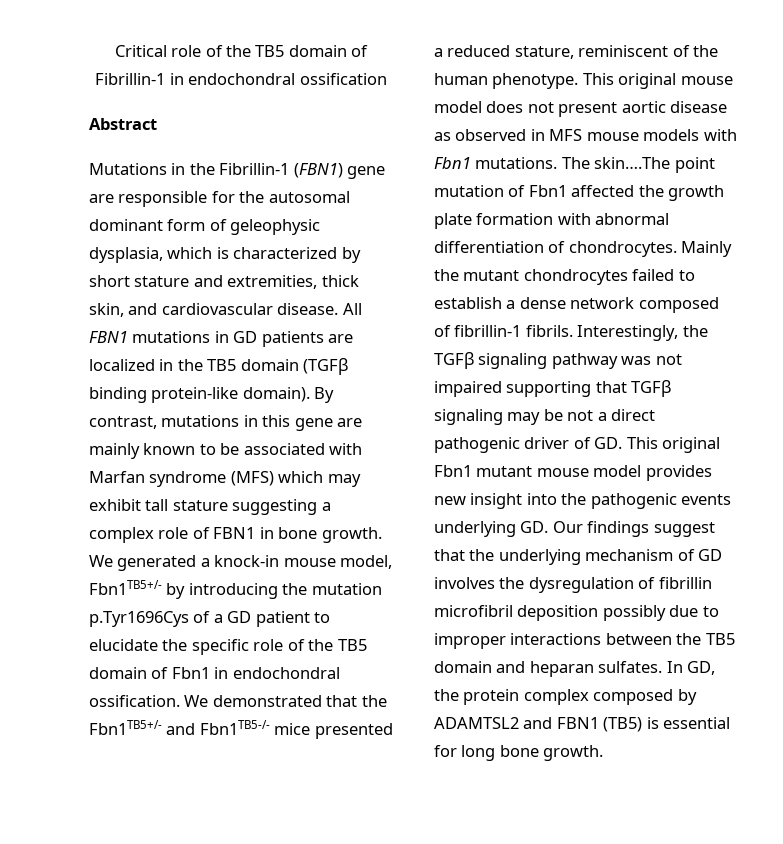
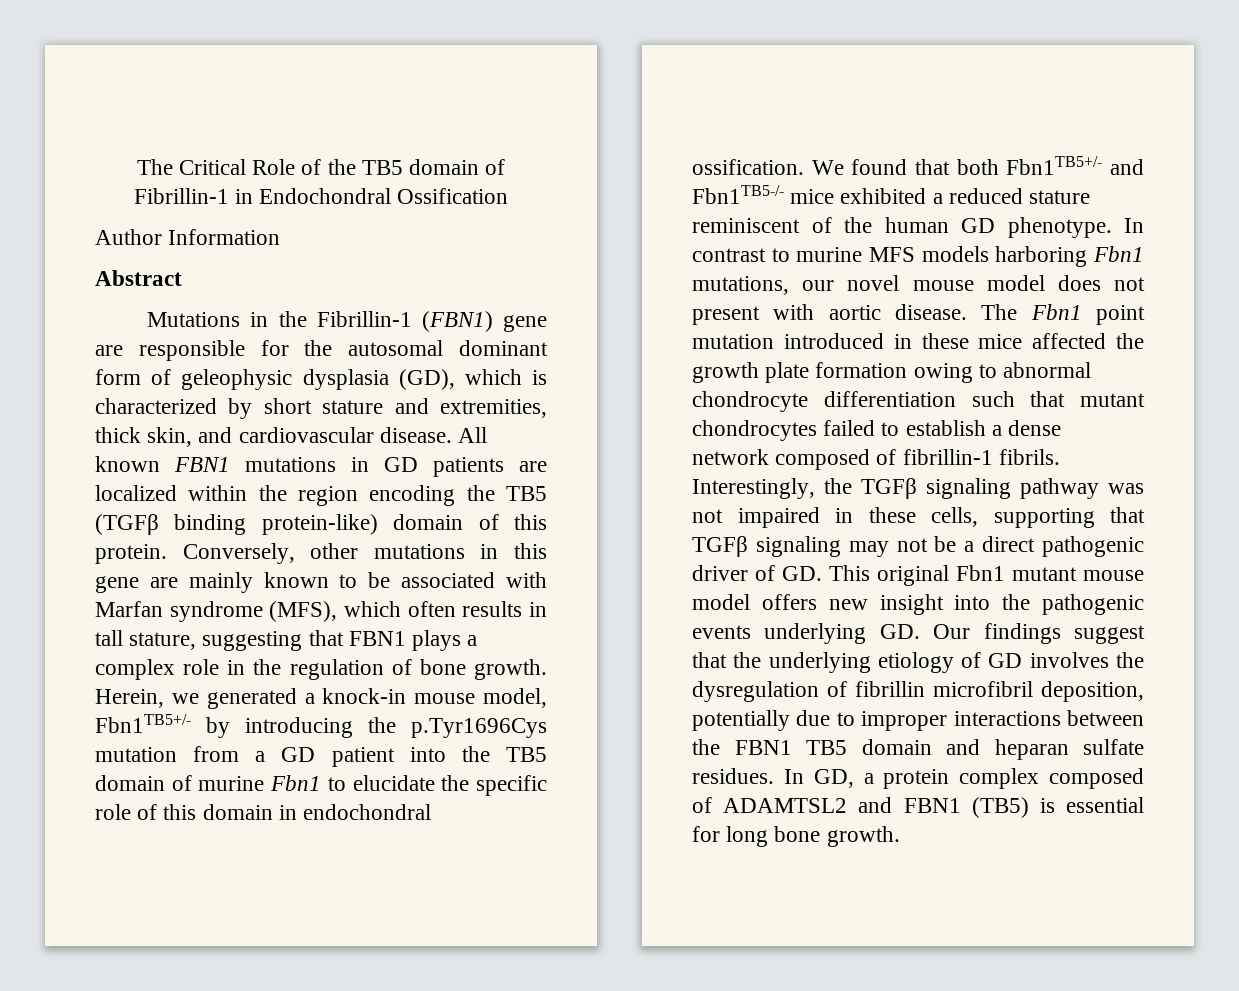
[114,45,202,57] Critical role -> [136,159,296,175] The Critical Role
[188,73,387,85] endochondral ossification -> [259,188,509,204] [95,229,281,245] Endochondral Ossification // Author Information
[89,247,163,263] dysplasia, -> [302,369,455,390] dysplasia (GD),
(362, 309) none -> [95,456,160,472] known
[159,359,299,371] in the TB5 domain -> [188,485,547,506] within the region encoding the TB5
[151,387,335,403] [89,416,157,429] protein-like domain). By contrast, -> [261,514,547,535] [95,543,359,564] protein-like) domain of this protein. Conversely, other
[230,471,361,487] [89,499,331,515] [89,527,382,543] [89,555,113,567] (MFS) which may exhibit tall stature suggesting a complex role of FBN1 in bone growth. We -> [269,601,547,622] [95,630,478,651] [95,659,547,680] [95,689,199,708] (MFS), which often results in tall stature, suggesting that FBN1 plays a complex role in the regulation of bone growth. Herein, we
[311,583,382,595] [89,611,310,627] mutation p.Tyr1696Cys of a GD patient -> [411,718,547,738] [95,746,547,767] [95,775,322,791] p.Tyr1696Cys mutation from a GD patient into the TB5 domain of murine Fbn1
[308,639,367,651] [89,667,210,679] the TB5 domain of Fbn1 -> [163,804,273,820] this domain
[212,695,387,707] demonstrated that the -> [851,159,999,175] found that both
[314,723,393,739] presented -> [840,188,927,204] exhibited
[514,46,574,59] stature, -> [1029,190,1091,204] stature
[492,73,677,89] phenotype. This original -> [961,217,1144,238] [692,246,1144,267] [692,275,900,295] GD phenotype. In contrast to murine MFS models harboring Fbn1 mutations, our novel
[621,101,728,113] [434,129,737,141] [434,157,715,173] [434,185,567,197] aortic disease as observed in MFS mouse models with Fbn1 mutations. The skin….The point mutation of Fbn1 -> [773,304,1145,325] [692,333,1023,349] with aortic disease. The Fbn1 point mutation introduced in these mice
[557,213,670,225] [434,241,733,257] [434,269,459,281] with abnormal differentiation of chondrocytes. Mainly the -> [913,362,1092,383] [692,391,1066,412] owing to abnormal chondrocyte differentiation such that
(502, 389) none -> [835,507,978,527] in these cells,
[543,409,594,421] be not -> [896,536,957,552] not be
[645,465,712,481] provides -> [761,594,817,610] offers
[585,549,674,561] mechanism -> [877,652,954,673] etiology
[517,605,666,621] deposition possibly -> [1041,681,1144,702] [692,710,790,731] deposition, potentially
(702, 639) none -> [734,740,792,755] FBN1
[598,661,663,673] sulfates. -> [1083,739,1144,755] [692,768,774,784] sulfate residues.
[434,689,459,701] the -> [863,773,874,784] a
[677,689,697,705] by -> [692,797,712,813] of

